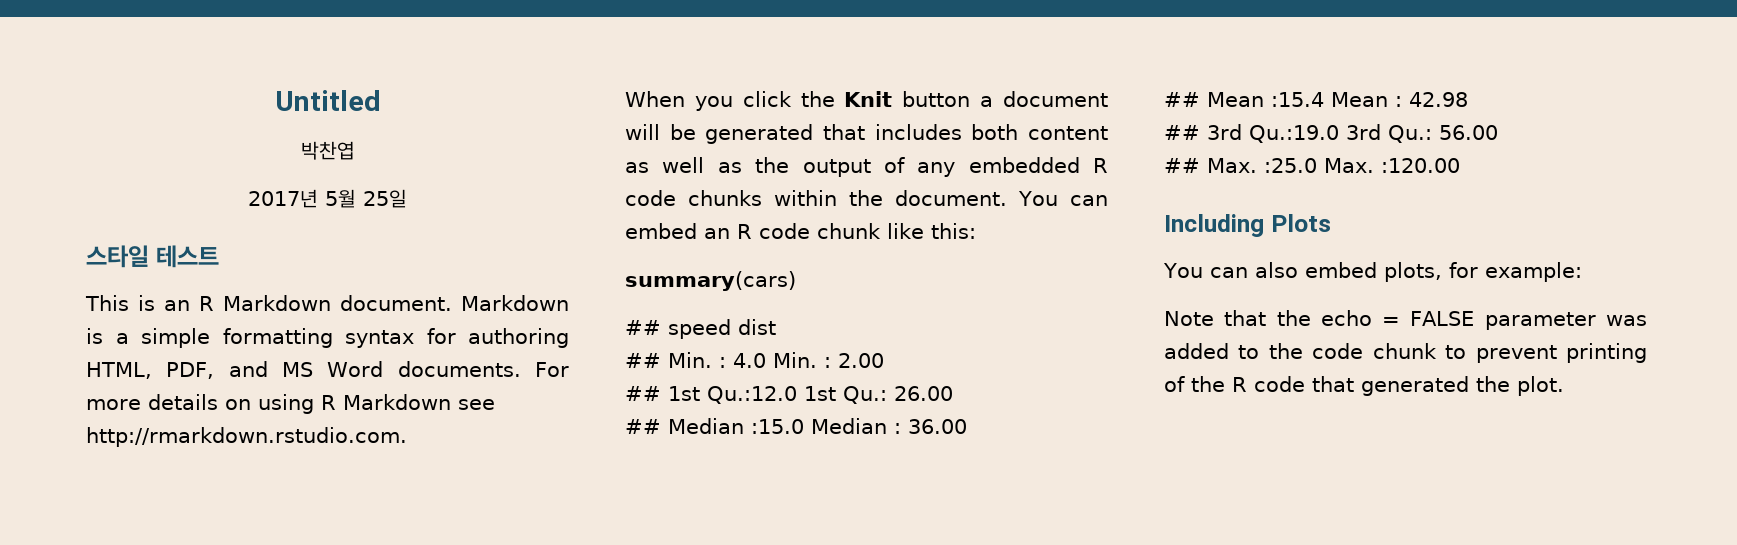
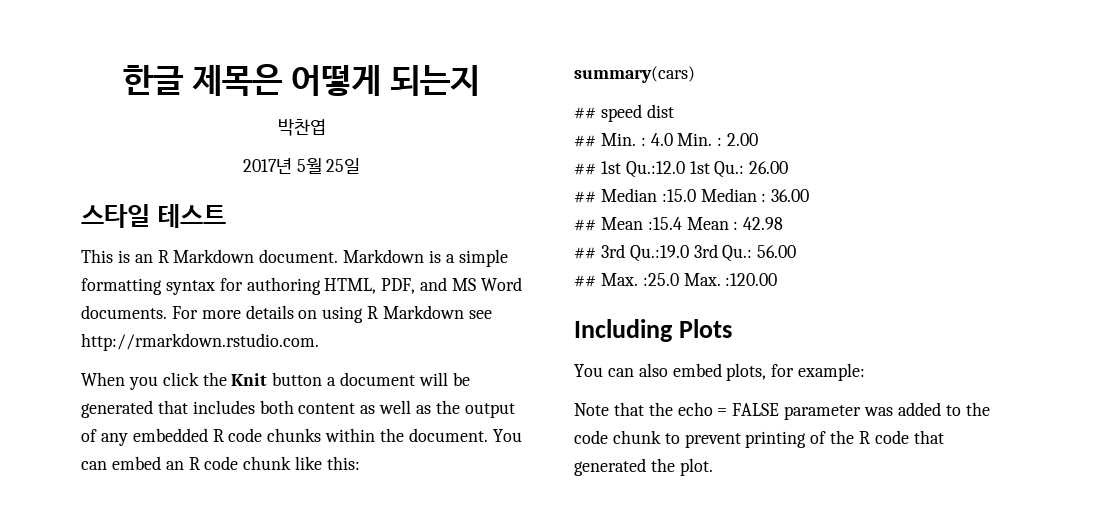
[274,90,381,111] Untitled -> [122,64,481,96] 한글 제목은 어떻게 되는지

